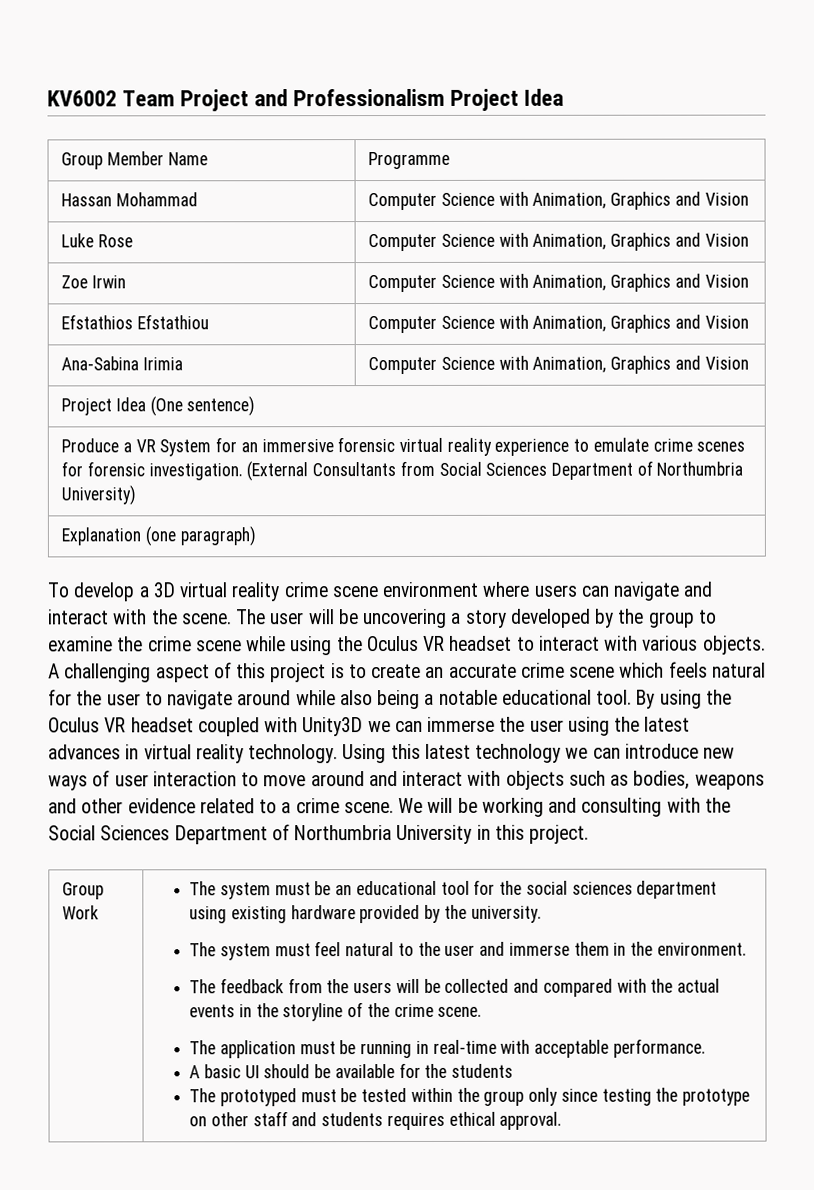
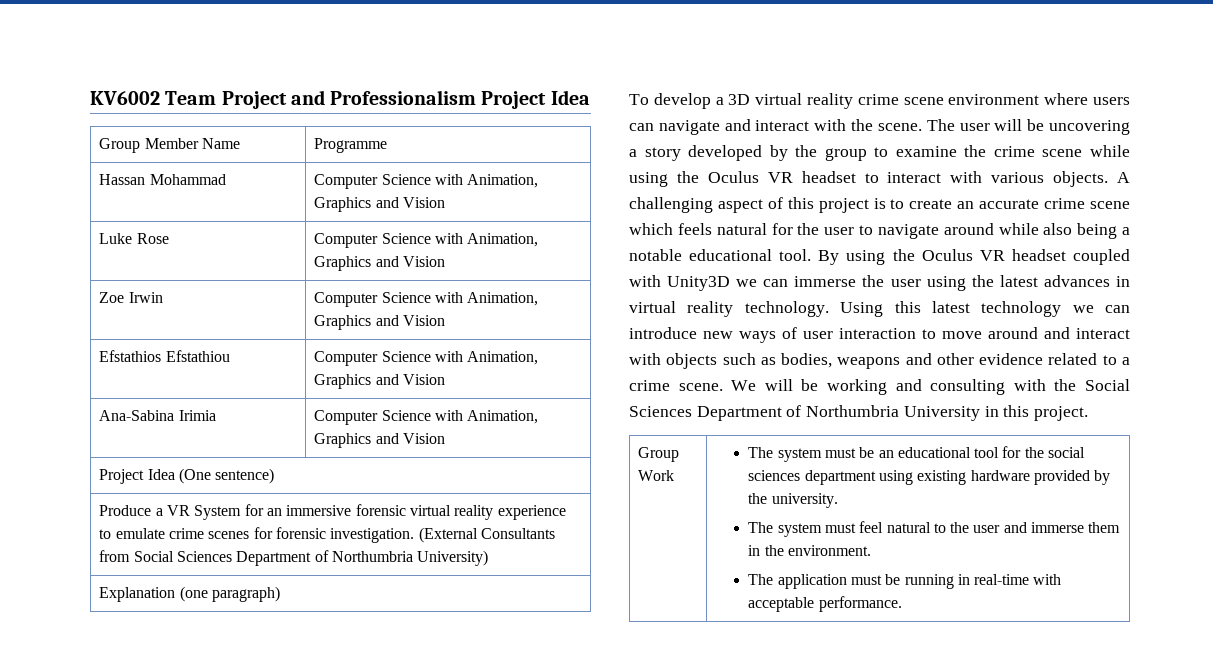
[189,978,720,997] [189,1002,483,1022] // The feedback from the users will be collected and compared with the actual events in the storyline of the crime scene. -> (871, 550) none
[189,1062,514,1079] [189,1087,750,1107] [189,1111,563,1131] // A basic UI should be available for the students // The prototyped must be tested within the group only since testing the prototype on other staff and students requires ethical approval. -> (902, 604) none

